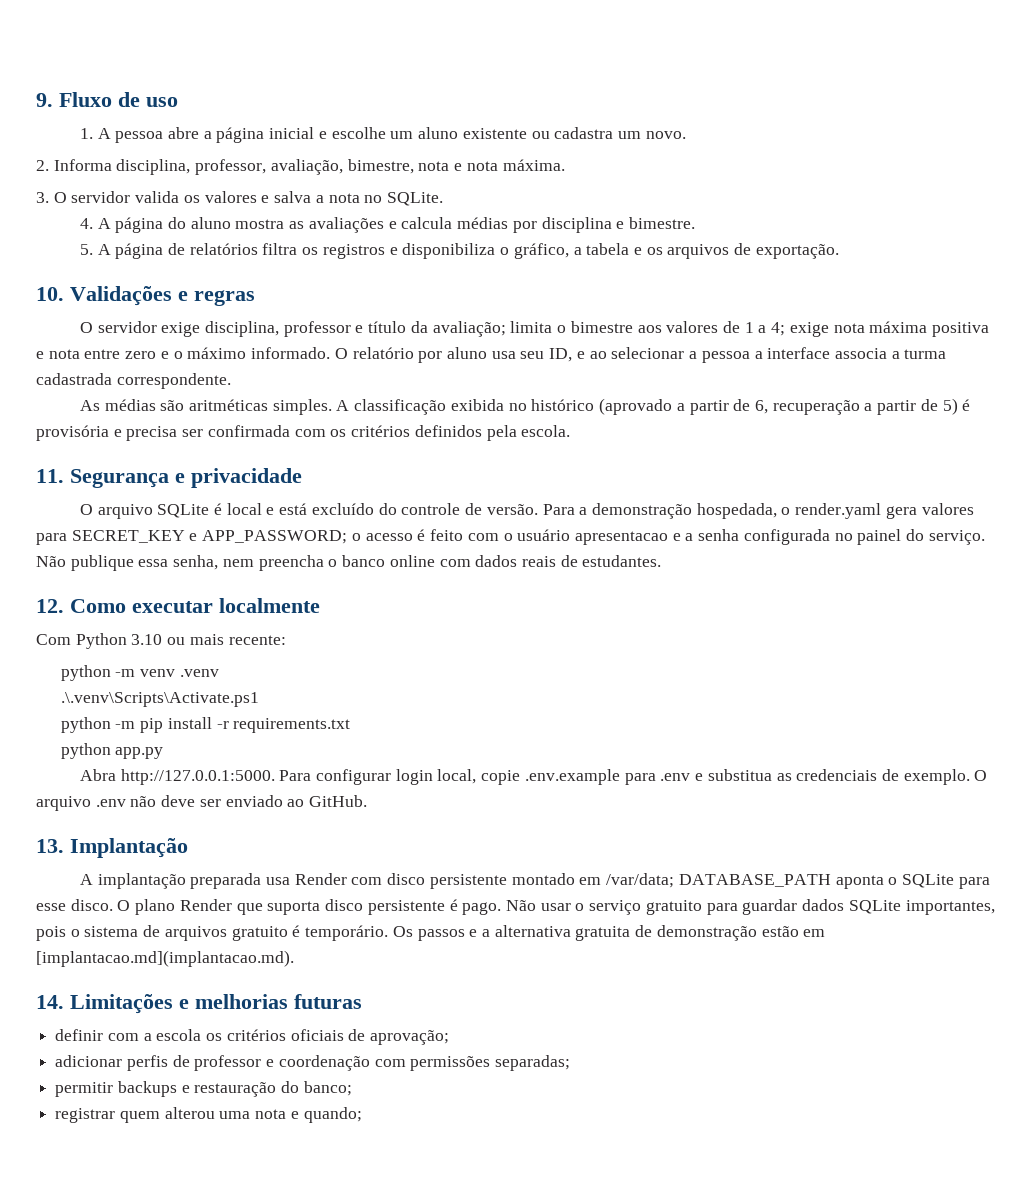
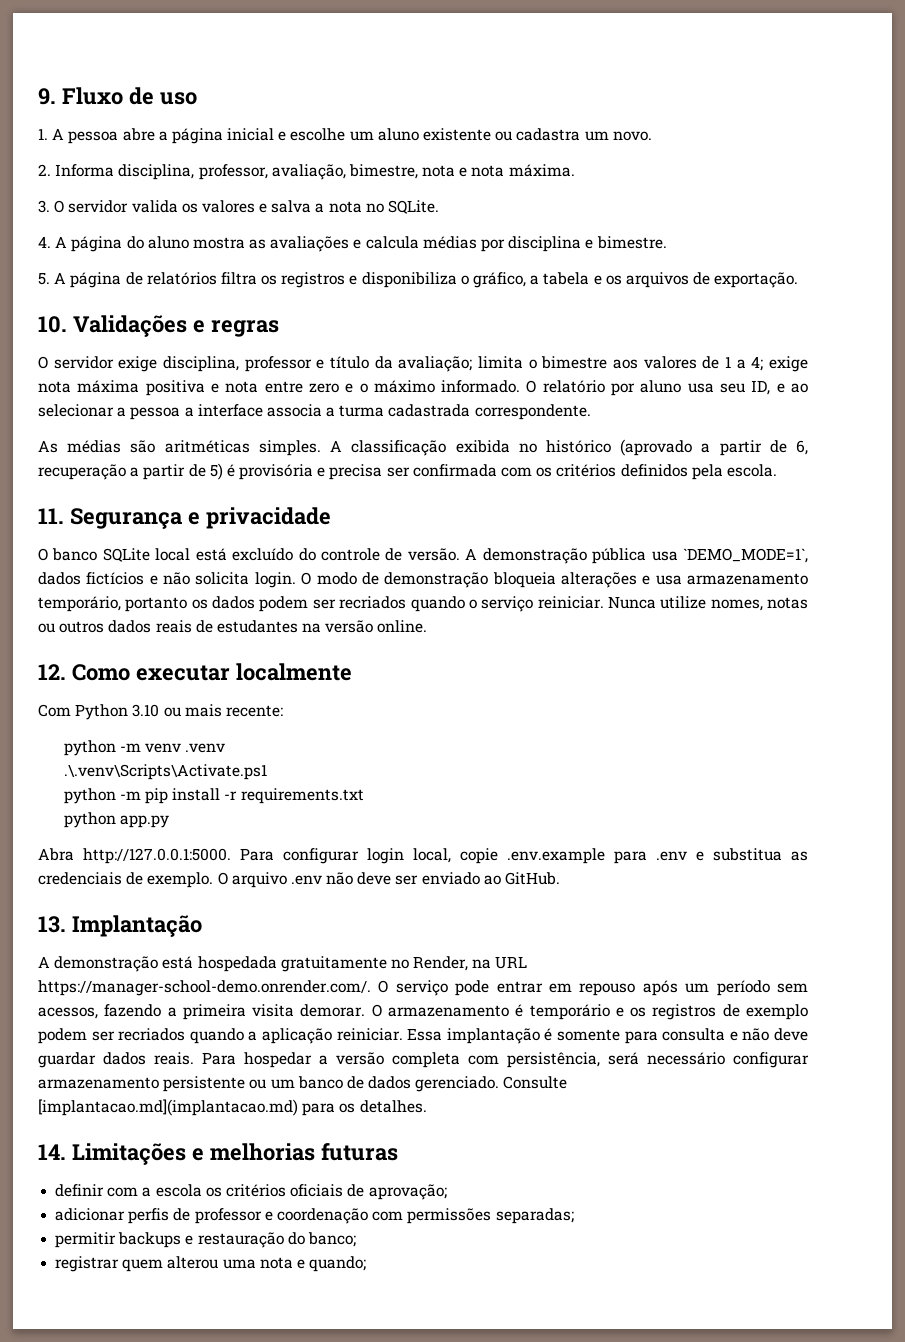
[97,503,275,519] arquivo SQLite é local e -> [52,548,191,562] banco SQLite local
[542,503,974,519] [36,529,985,545] [36,555,662,571] Para a demonstração hospedada, o render.yaml gera valores para SECRET_KEY e APP_PASSWORD; o acesso é feito com o usuário apresentacao e a senha configurada no painel do serviço. Não publique essa senha, nem preencha o banco online com dados reais de estudantes. -> [465,548,809,564] [38,572,808,588] [38,596,808,612] [38,620,428,633] A demonstração pública usa `DEMO_MODE=1`, dados fictícios e não solicita login. O modo de demonstração bloqueia alterações e usa armazenamento temporário, portanto os dados podem ser recriados quando o serviço reiniciar. Nunca utilize nomes, notas ou outros dados reais de estudantes na versão online.
[97,873,990,889] [36,899,995,915] [36,925,826,941] [36,950,294,967] implantação preparada usa Render com disco persistente montado em /var/data; DATABASE_PATH aponta o SQLite para esse disco. O plano Render que suporta disco persistente é pago. Não usar o serviço gratuito para guardar dados SQLite importantes, pois o sistema de arquivos gratuito é temporário. Os passos e a alternativa gratuita de demonstração estão em [implantacao.md](implantacao.md). -> [54,956,528,972] [38,980,808,996] [38,1004,809,1020] [38,1028,809,1044] [38,1052,809,1068] [38,1076,568,1092] [38,1099,427,1116] demonstração está hospedada gratuitamente no Render, na URL https://manager-school-demo.onrender.com/. O serviço pode entrar em repouso após um período sem acessos, fazendo a primeira visita demorar. O armazenamento é temporário e os registros de exemplo podem ser recriados quando a aplicação reiniciar. Essa implantação é somente para consulta e não deve guardar dados reais. Para hospedar a versão completa com persistência, será necessário configurar armazenamento persistente ou um banco de dados gerenciado. Consulte [implantacao.md](implantacao.md) para os detalhes.

